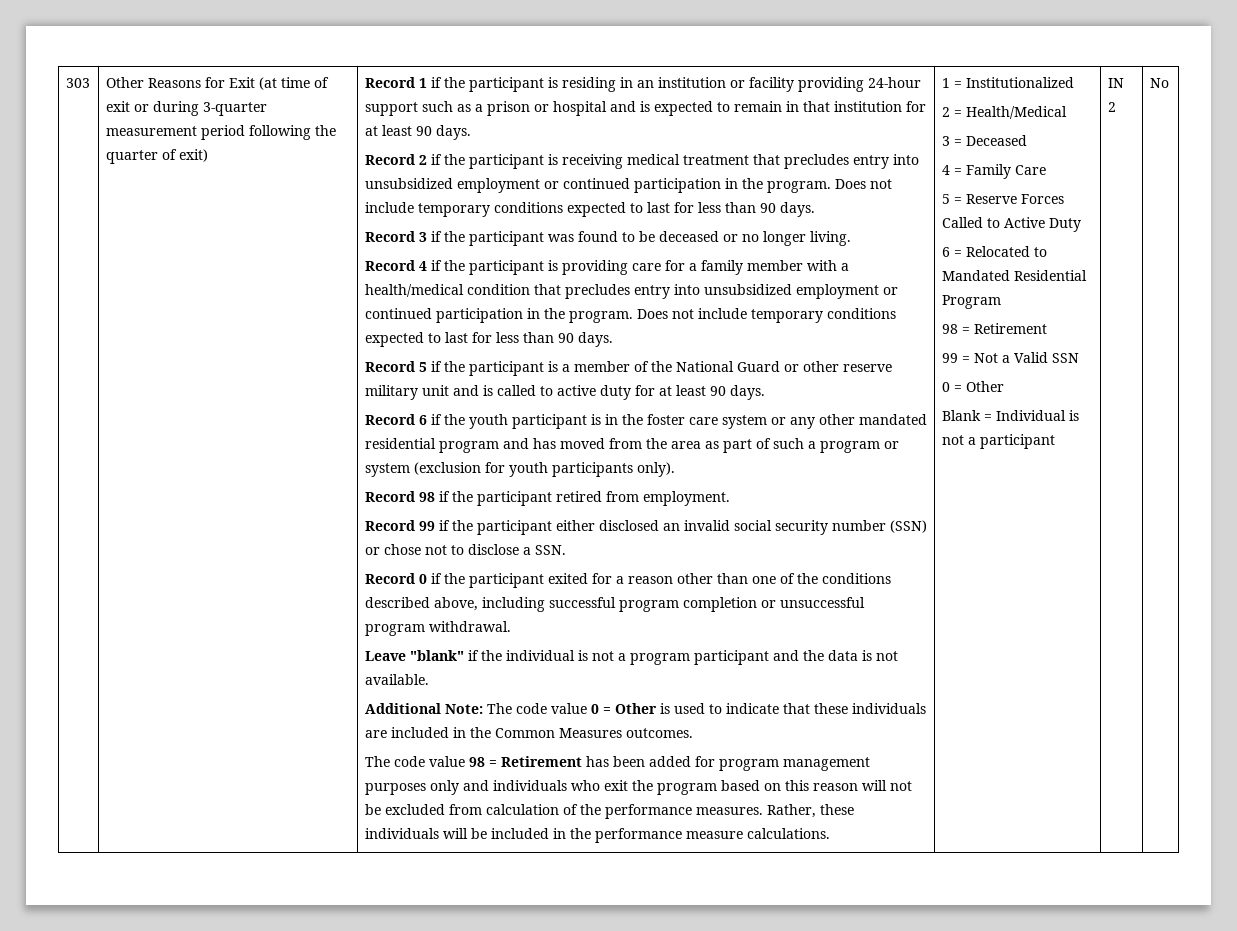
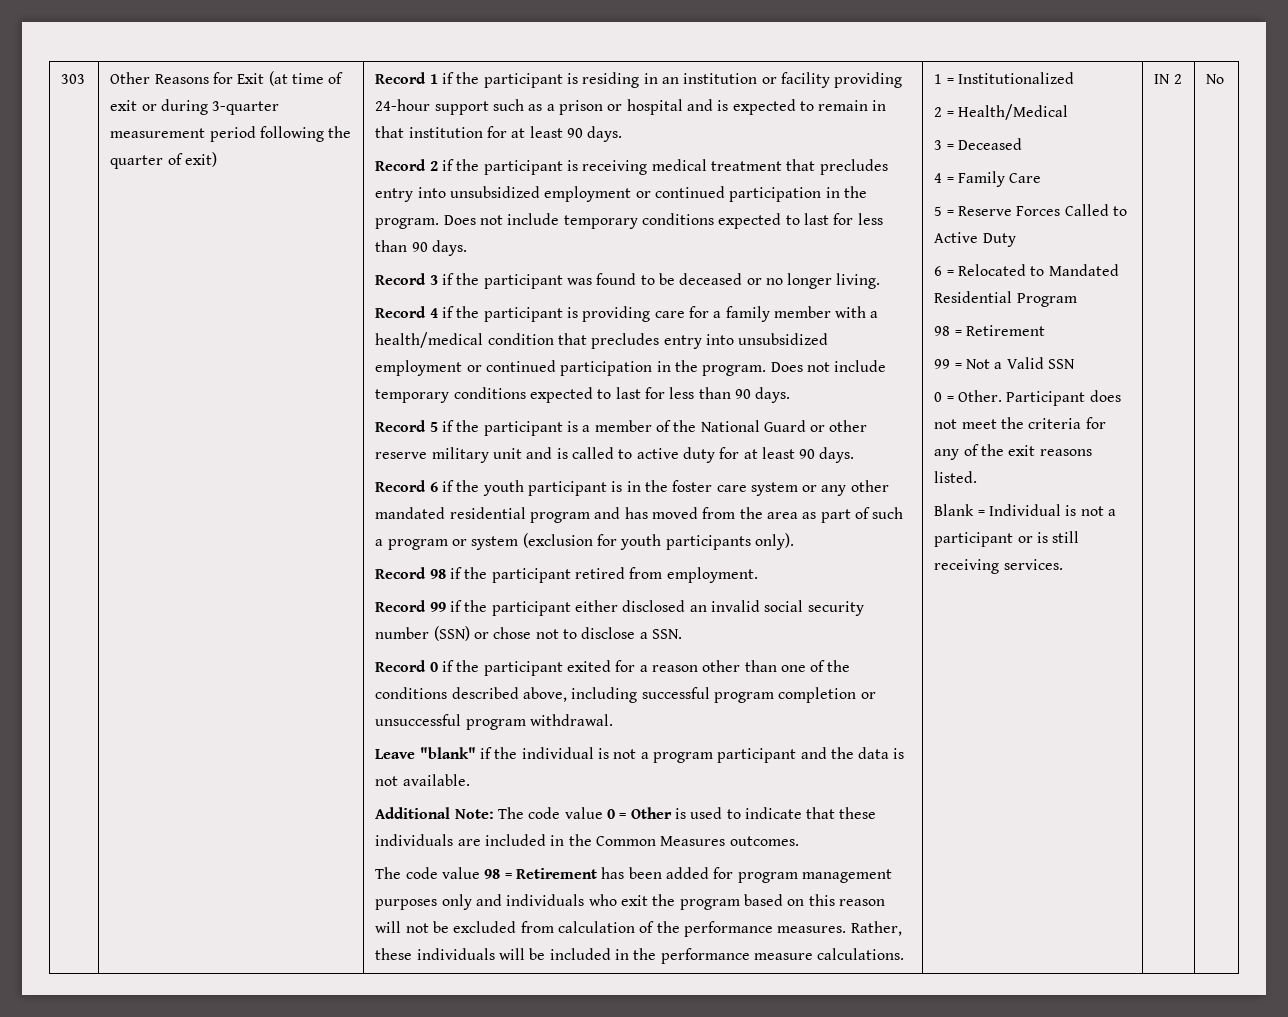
[965,381,1004,392] Other -> [957,390,1121,406] [934,417,1106,429] [934,444,1092,460] [934,471,978,483] Other. Participant does not meet the criteria for any of the exit reasons listed.
(1055, 441) none -> [1017,531,1080,543] [934,559,1063,574] or is still receiving services.

